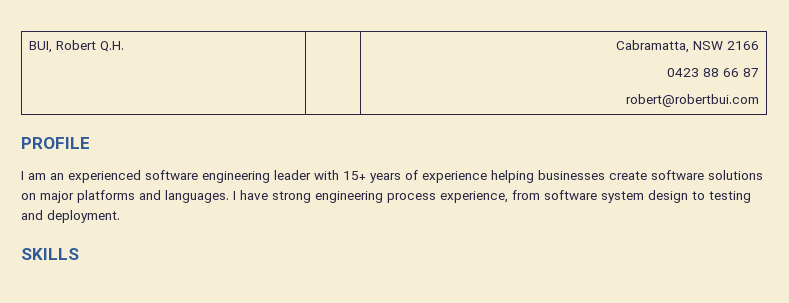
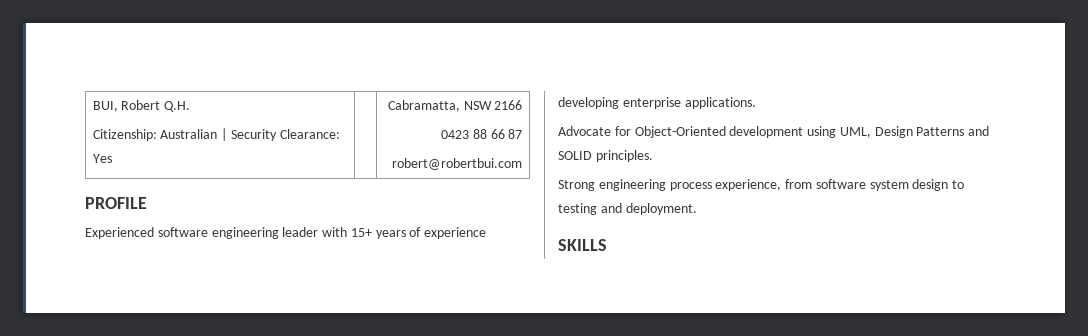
(124, 46) none -> [92,128,340,141] [92,154,112,163] // Citizenship: Australian | Security Clearance: Yes
[21,170,141,183] I am an experienced -> [85,227,154,239] Experienced
[491,170,763,183] [21,190,311,203] helping businesses create software solutions on major platforms and languages. I have strong -> [558,97,756,109] [558,126,990,138] [558,150,653,162] [558,180,595,191] developing enterprise applications. // Advocate for Object-Oriented development using UML, Design Patterns and SOLID principles. // Strong

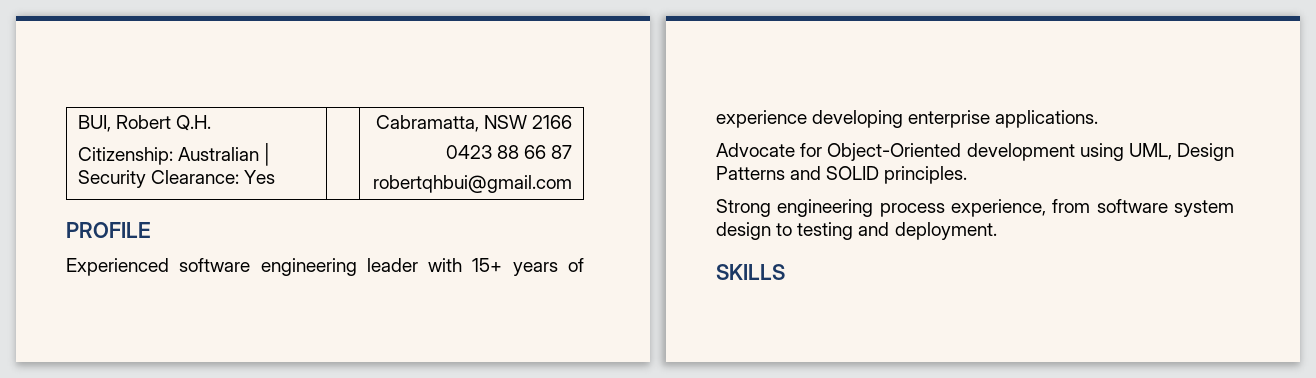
[392,158,523,170] robert@robertbui.com -> [373,175,573,193] robertqhbui@gmail.com

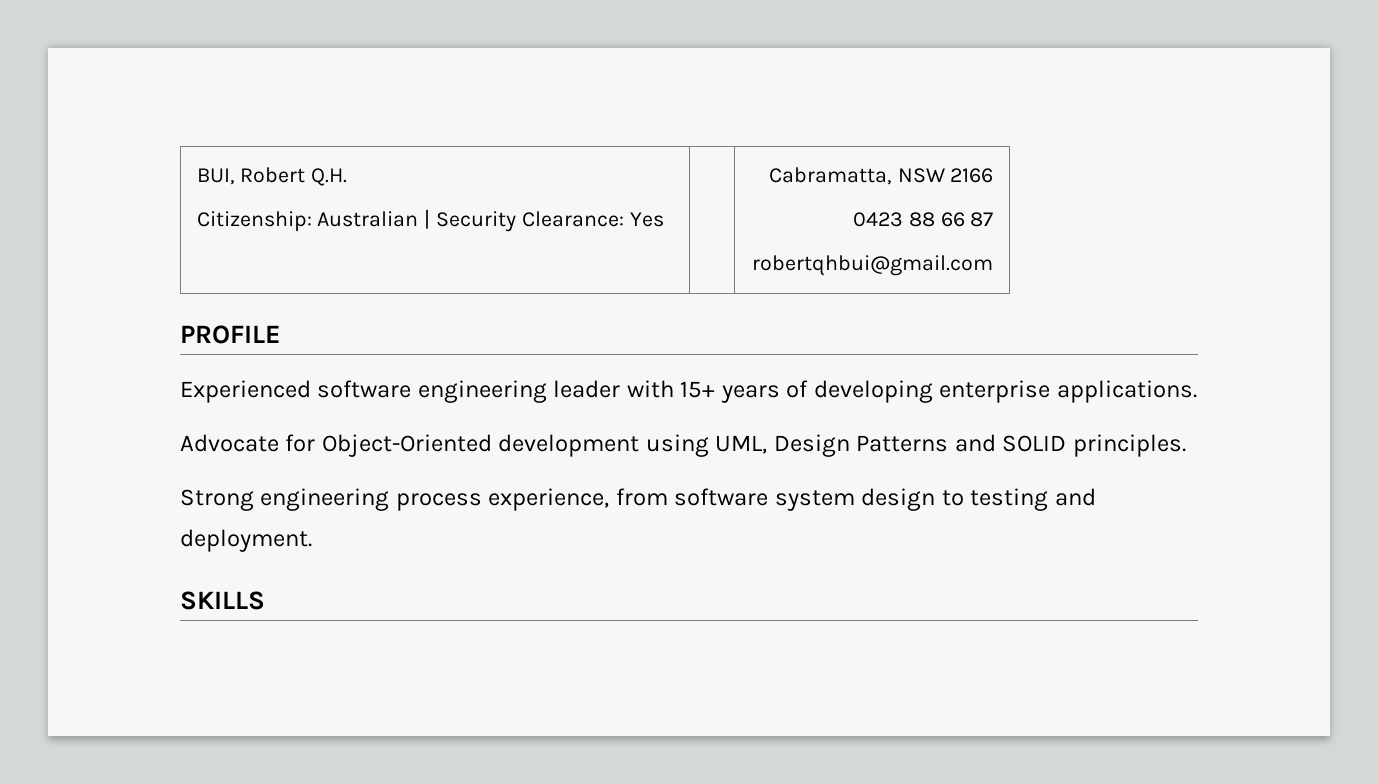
[716,110,807,128] experience -> (809, 389) none

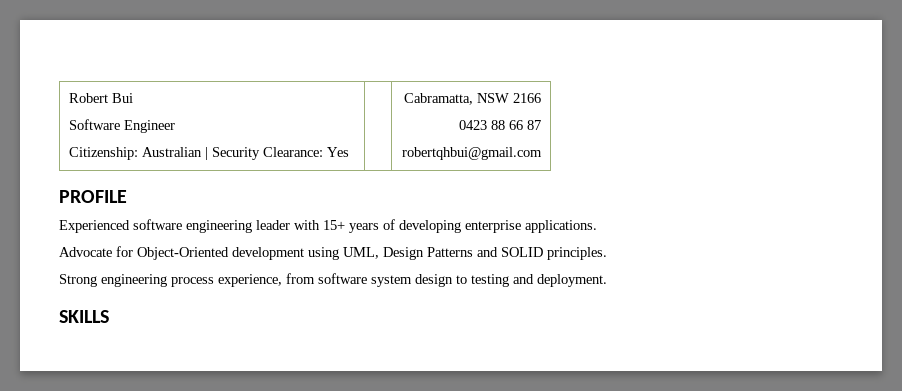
[196,167,348,186] BUI, Robert Q.H. -> [68,93,133,103] [68,119,175,133] Robert Bui // Software Engineer

